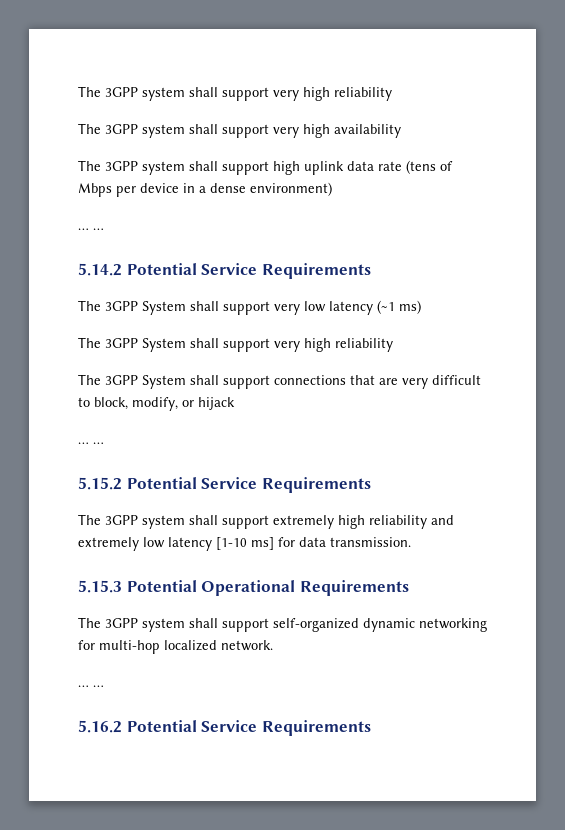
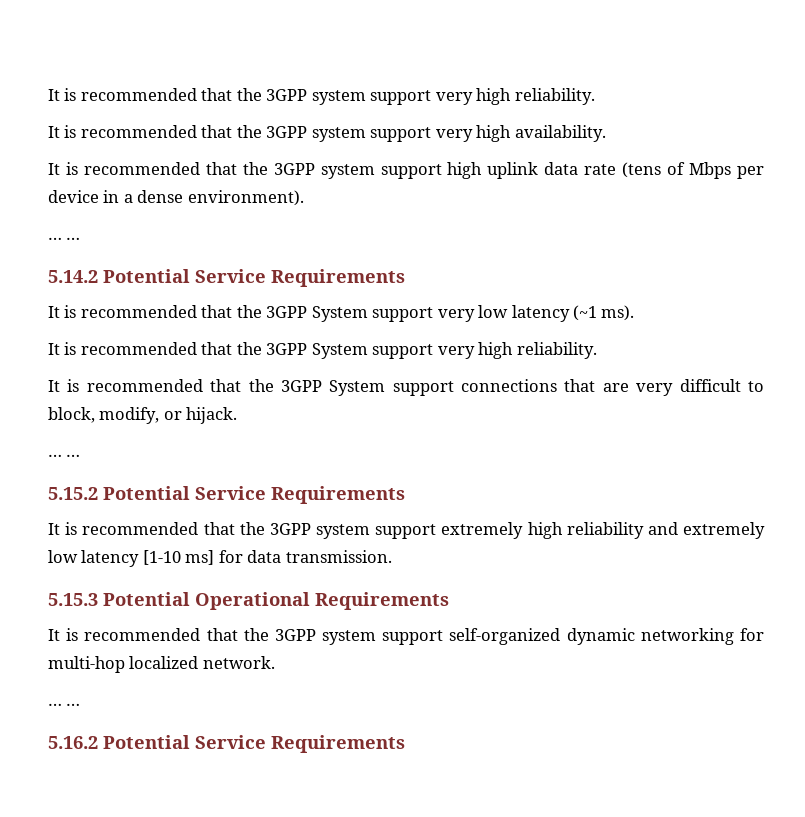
[78,86,392,101] [78,123,401,138] [78,160,218,175] The 3GPP system shall support very high reliability // The 3GPP system shall support very high availability // The 3GPP system shall -> [48,88,595,105] [48,125,606,142] [48,162,375,179] It is recommended that the 3GPP system support very high reliability. // It is recommended that the 3GPP system support very high availability. // It is recommended that the 3GPP system
[250,182,332,196] environment) -> [187,190,304,206] environment).
[78,300,219,315] The 3GPP System shall -> [48,305,368,322] It is recommended that the 3GPP System
[399,300,421,314] [78,337,393,352] [78,374,219,389] ms) // The 3GPP System shall support very high reliability // The 3GPP System shall -> [601,305,635,321] [48,342,597,359] [48,379,386,396] ms). // It is recommended that the 3GPP System support very high reliability. // It is recommended that the 3GPP System
[198,397,235,410] hijack -> [186,407,238,424] hijack.
[78,514,218,529] The 3GPP system shall -> [48,522,370,539] It is recommended that the 3GPP system
[78,617,218,632] The 3GPP system shall -> [48,628,377,645] It is recommended that the 3GPP system

